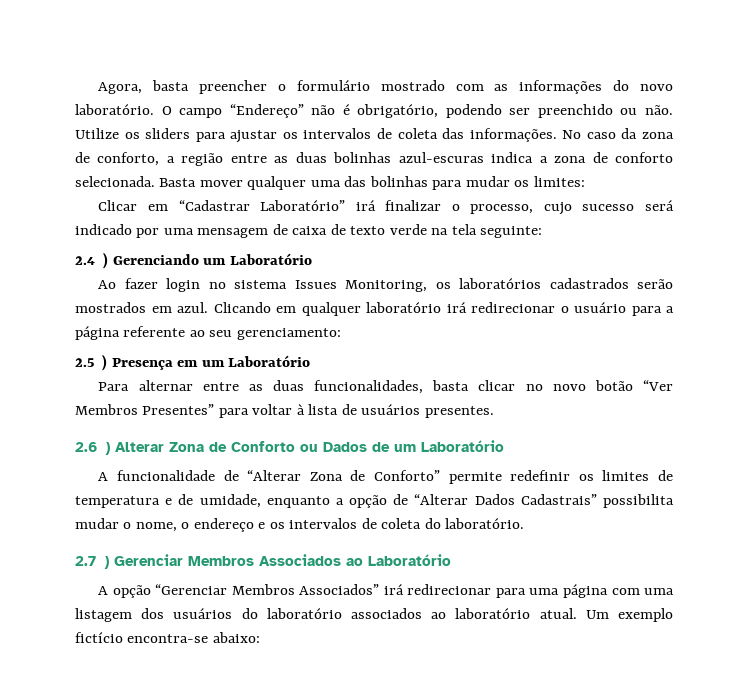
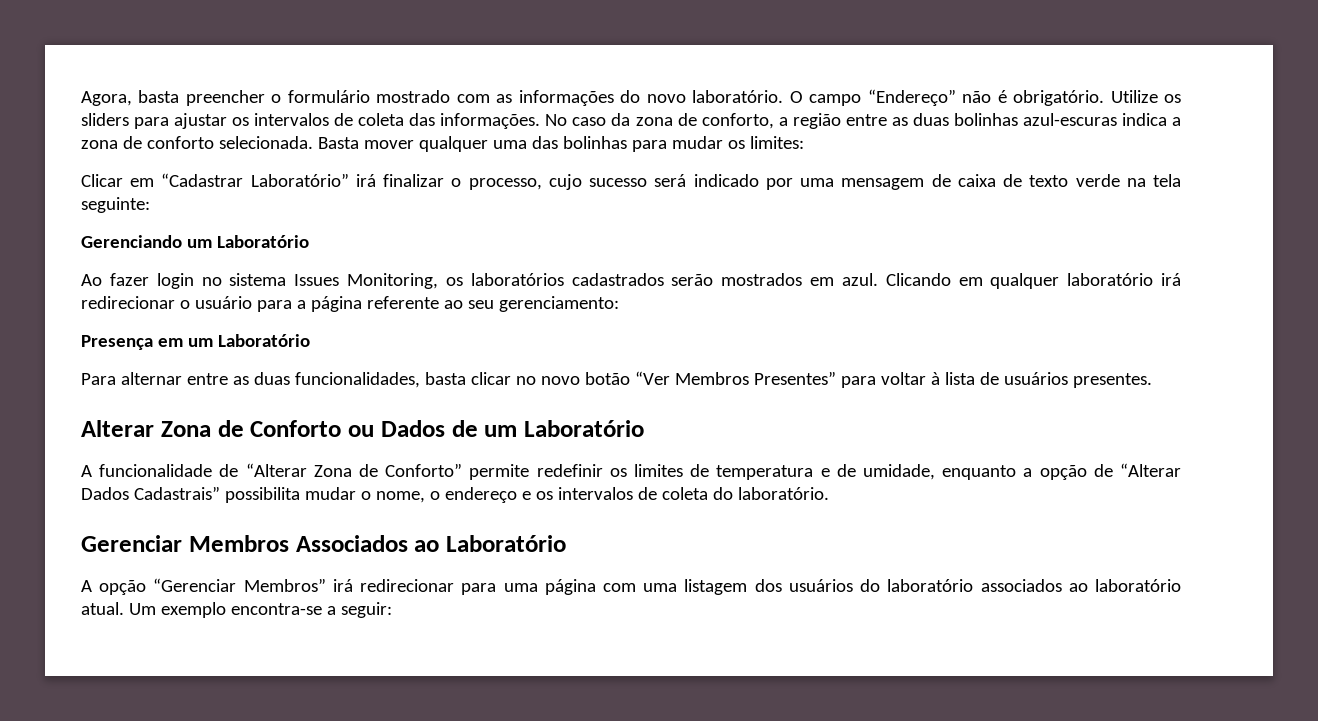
[357,104,673,118] obrigatório, podendo ser preenchido ou não. -> [1013,90,1105,106] obrigatório.
[75,252,109,269] 2.4 ) -> (150, 205) none
[75,354,108,371] 2.5 ) -> (619, 304) none
[75,442,111,455] 2.6 ) -> (1152, 380) none
[75,556,110,569] 2.7 ) -> (829, 493) none
[231,584,380,595] Membros Associados” -> [243,578,326,592] Membros”
[75,632,260,643] fictício encontra-se abaixo: -> [230,602,392,618] encontra-se a seguir:

